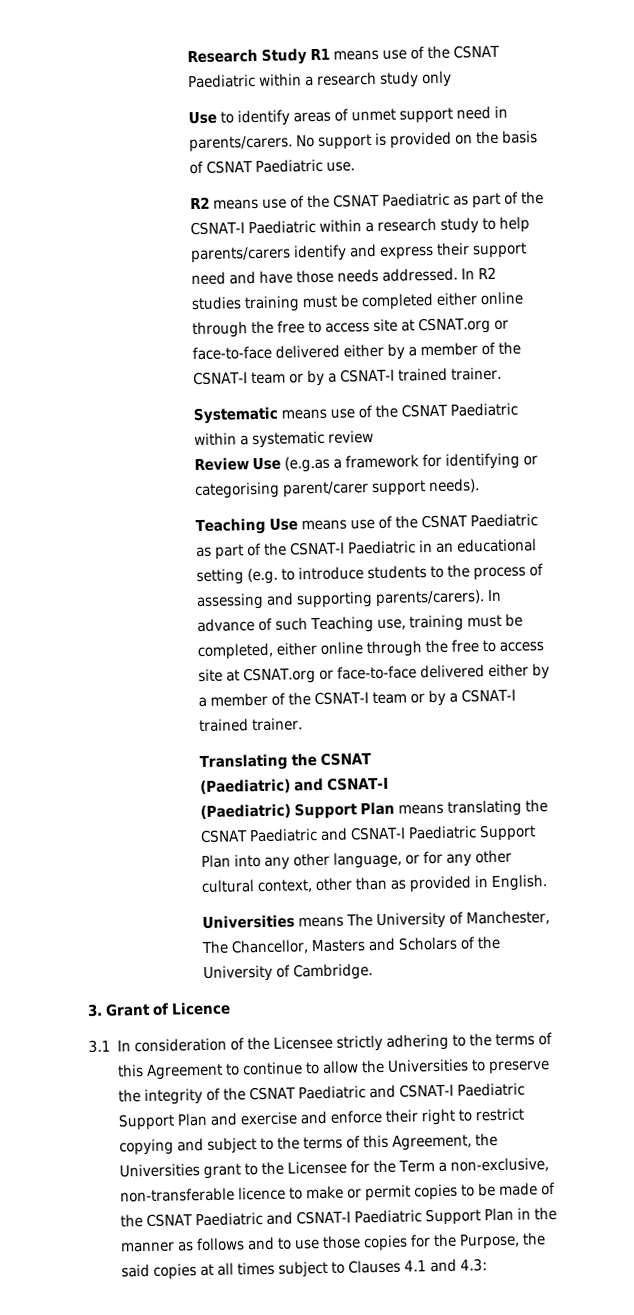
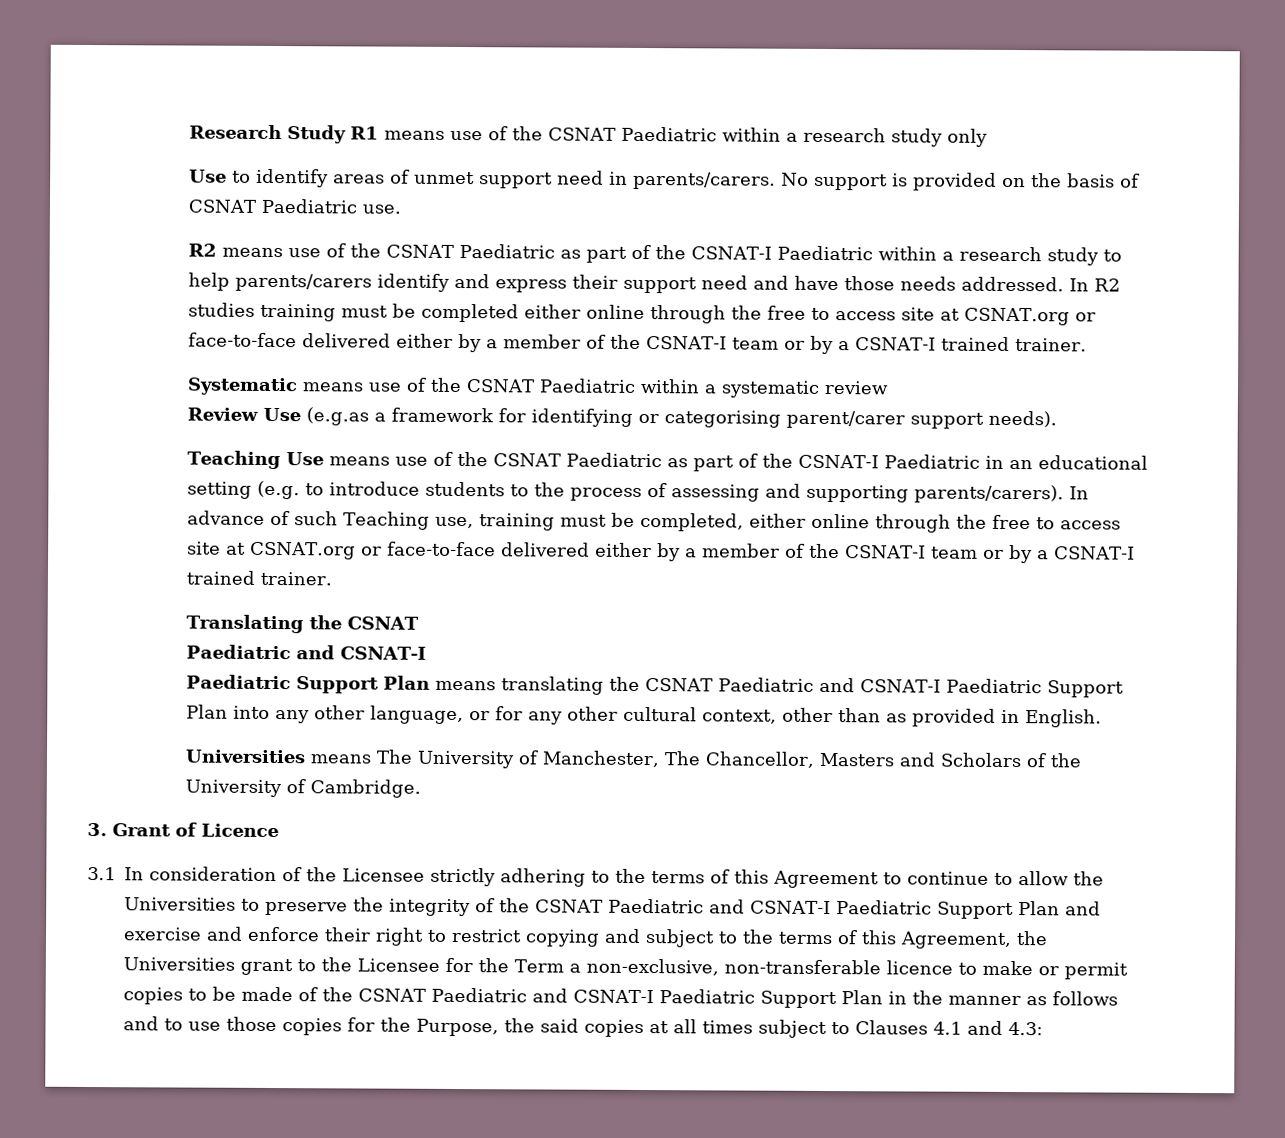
[199,778,291,795] (Paediatric) -> [186,644,292,660] Paediatric
[199,803,291,820] (Paediatric) -> [186,674,292,690] Paediatric

